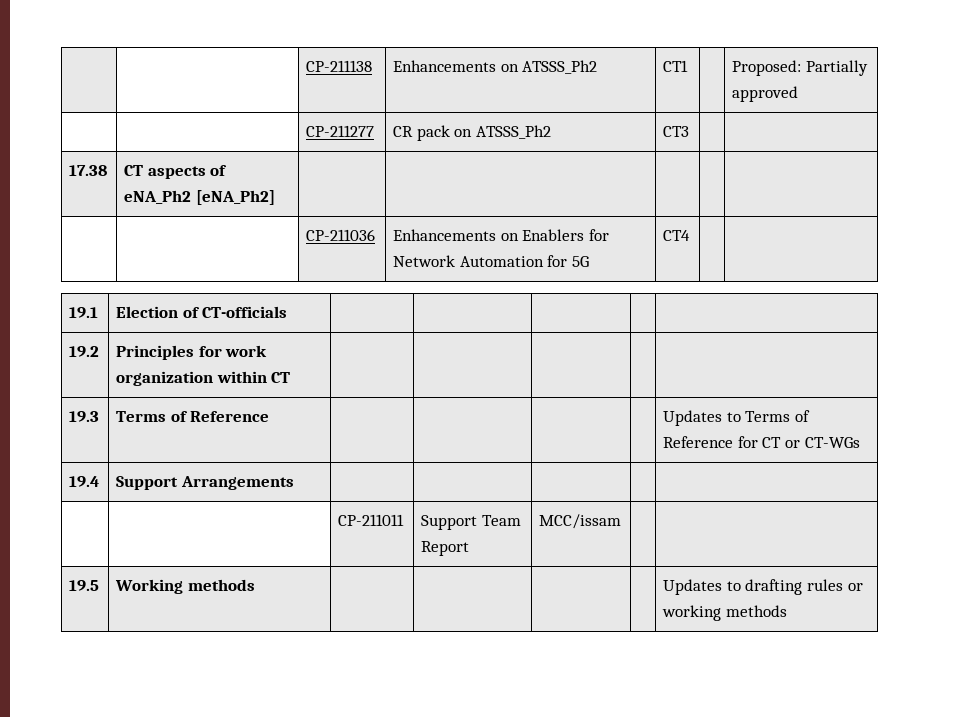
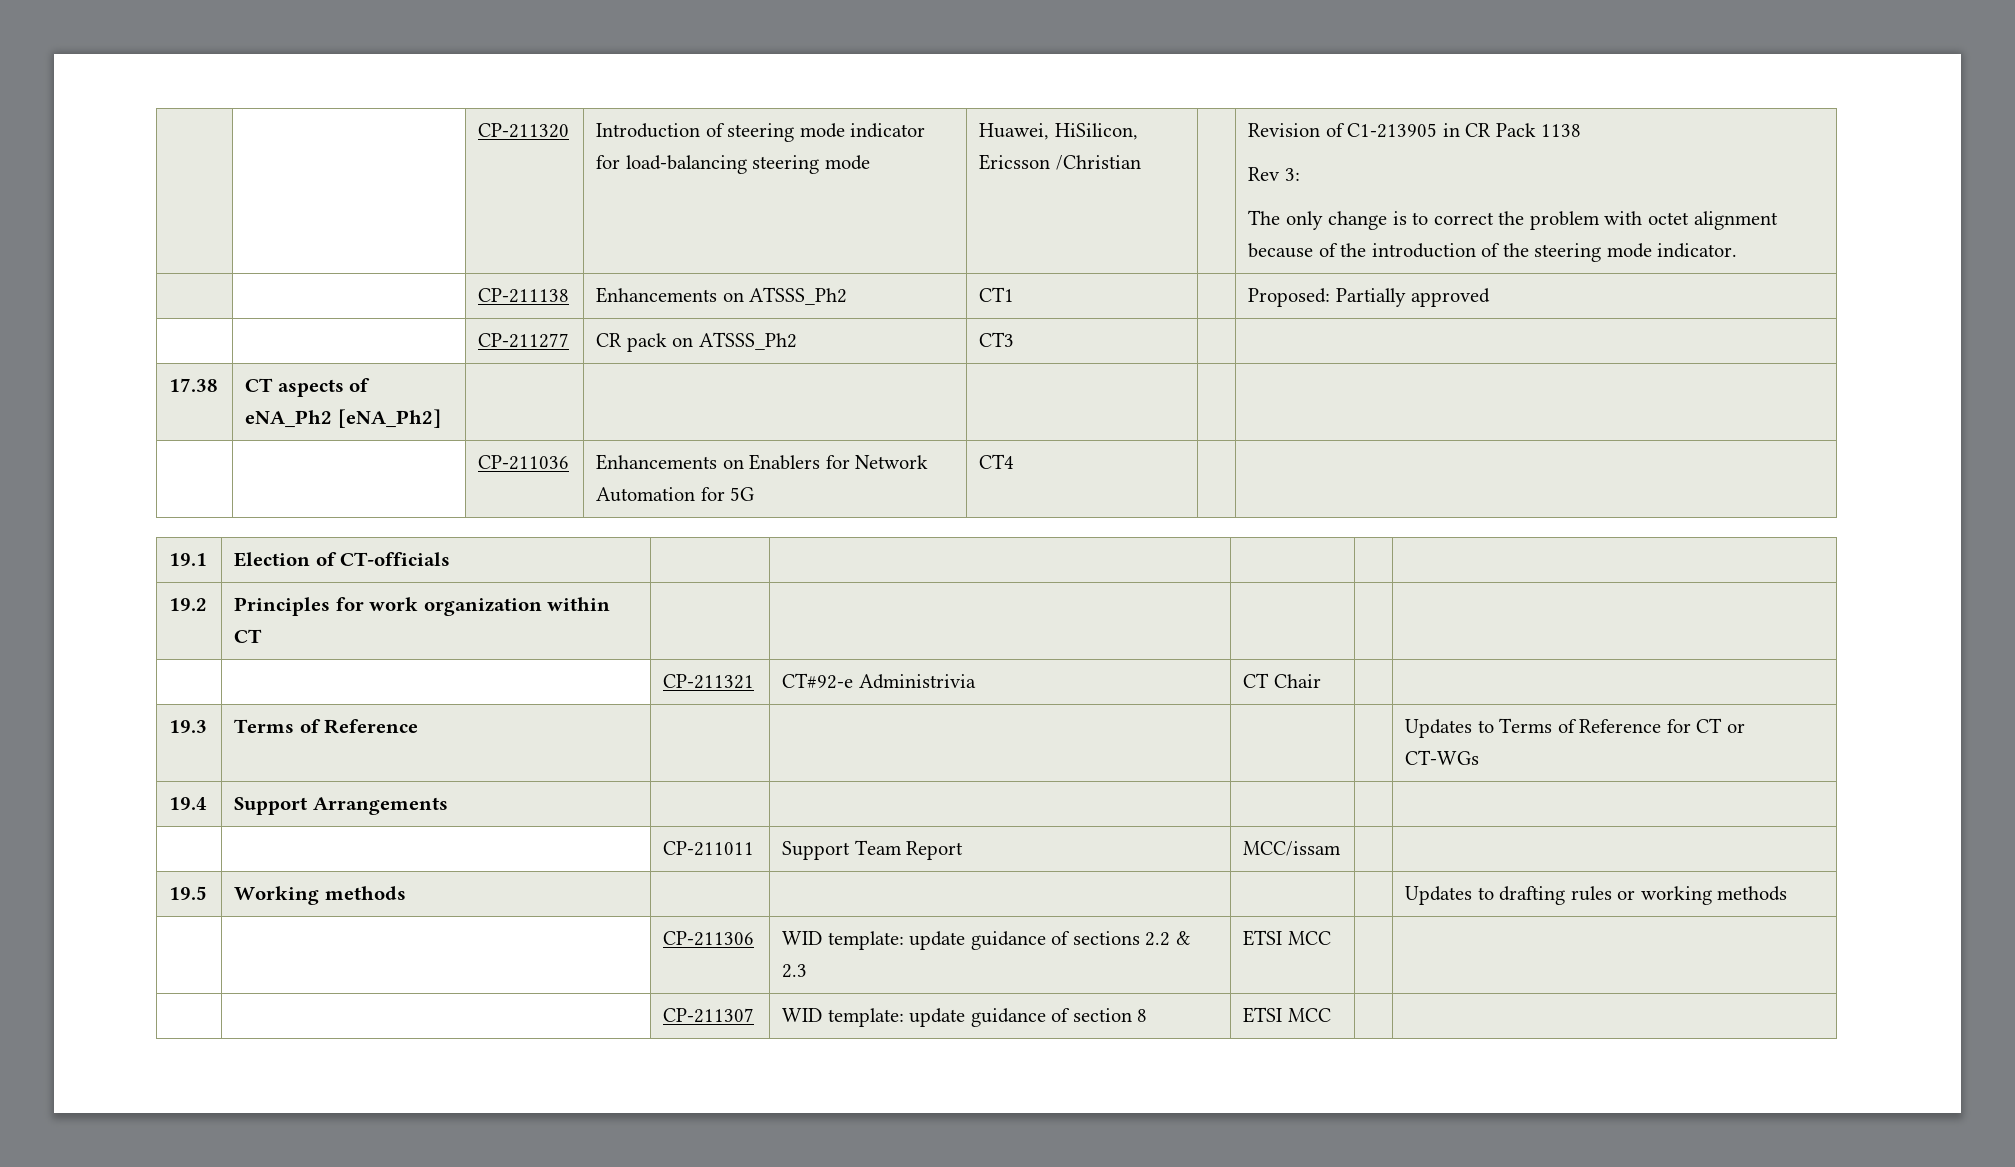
(306, 66) | -> [478,123,570,138] [596,123,926,142] [596,155,870,174] [979,123,1138,140] [979,154,1141,170] [1248,123,1582,138] [1248,167,1300,181] [1248,210,1778,230] [1248,243,1738,262] | | CP-211320 | Introduction of steering mode indicator for load-balancing steering mode | Huawei, HiSilicon, Ericsson /Christian | | Revision of C1-213905 in CR Pack 1138 // Rev 3: // The only change is to correct the problem with octet alignment because of the introduction of the steering mode indicator. // |
(291, 377) none -> [663,674,755,689] [782,673,976,689] [1243,673,1321,688] // | | CP-211321 | CT#92-e Administrivia | CT Chair | |
(787, 611) none -> [663,931,755,946] [782,931,1190,950] [782,964,808,978] [1243,930,1331,946] [663,1008,755,1023] [782,1008,1148,1027] [1243,1007,1331,1023] // | | CP-211306 | WID template: update guidance of sections 2.2 & 2.3 | ETSI MCC | | // | | CP-211307 | WID template: update guidance of section 8 | ETSI MCC | |

